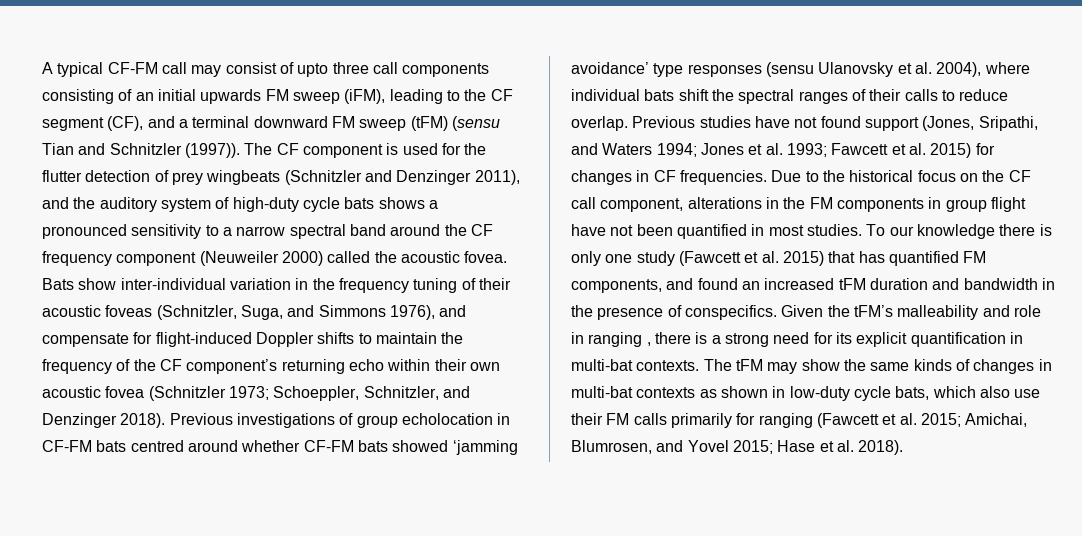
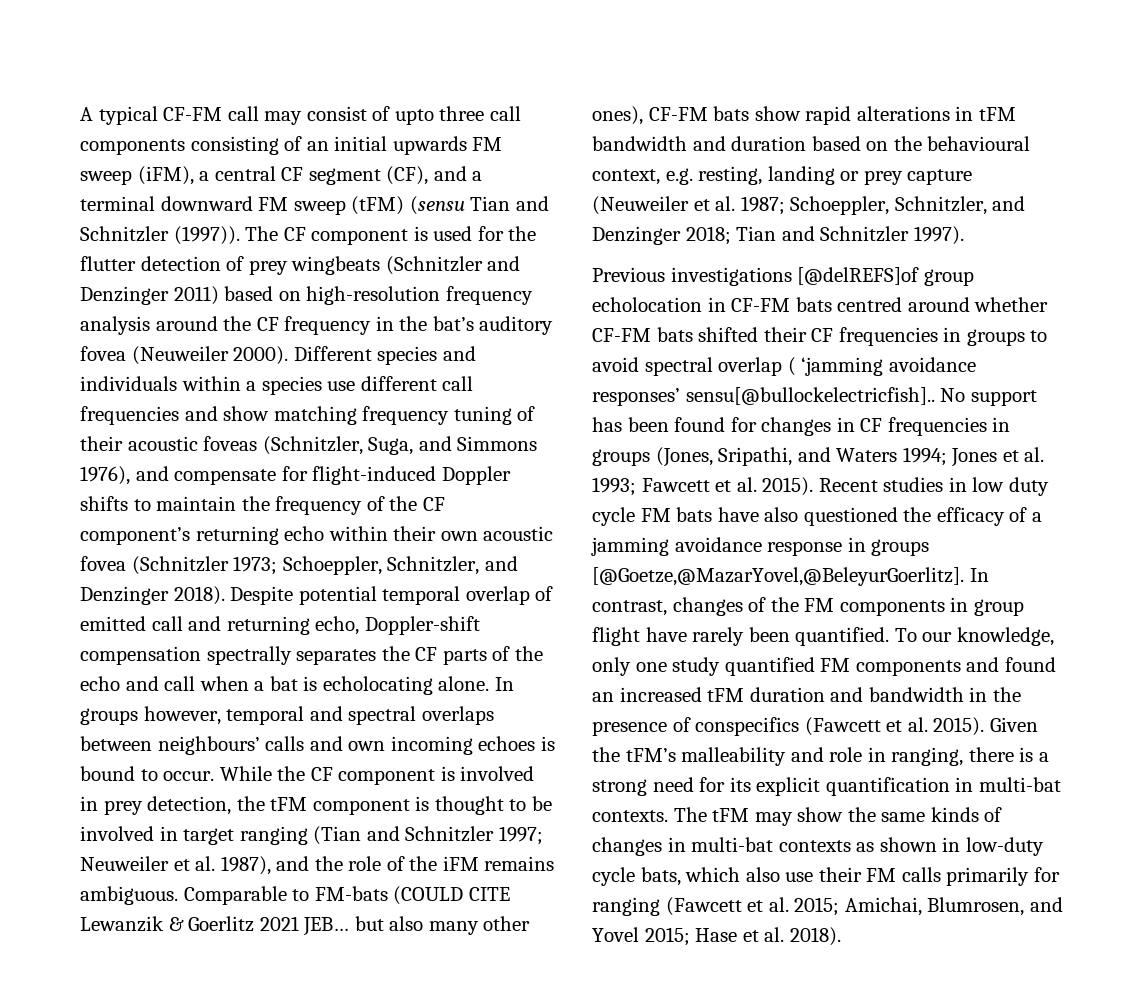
[389,89,487,104] leading to the -> [199,166,276,181] a central
[474,170,520,185] [42,197,438,212] [42,224,493,239] [42,251,508,266] [42,278,335,290] 2011), and the auditory system of high-duty cycle bats shows a pronounced sensitivity to a narrow spectral band around the CF frequency component (Neuweiler 2000) called the acoustic fovea. Bats show inter-individual variation in the -> [173,286,533,305] [80,316,554,335] [80,346,476,365] [80,376,474,395] [80,406,357,425] 2011) based on high-resolution frequency analysis around the CF frequency in the bat’s auditory fovea (Neuweiler 2000). Different species and individuals within a species use different call frequencies and show matching
(166, 420) none -> [230,586,554,605] [80,616,480,635] [80,646,543,665] [80,676,514,695] [80,706,494,725] [80,736,555,755] [80,766,535,785] [80,796,552,815] [80,826,543,845] [80,856,555,875] [80,886,510,905] [80,916,531,936] [592,106,1016,125] [592,136,1031,151] [592,166,973,185] [592,196,1026,215] [592,226,964,245] Despite potential temporal overlap of emitted call and returning echo, Doppler-shift compensation spectrally separates the CF parts of the echo and call when a bat is echolocating alone. In groups however, temporal and spectral overlaps between neighbours’ calls and own incoming echoes is bound to occur. While the CF component is involved in prey detection, the tFM component is thought to be involved in target ranging (Tian and Schnitzler 1997; Neuweiler et al. 1987), and the role of the iFM remains ambiguous. Comparable to FM-bats (COULD CITE Lewanzik & Goerlitz 2021 JEB… but also many other ones), CF-FM bats show rapid alterations in tFM bandwidth and duration based on the behavioural context, e.g. resting, landing or prey capture (Neuweiler et al. 1987; Schoeppler, Schnitzler, and Denzinger 2018; Tian and Schnitzler 1997). //
[339,413,354,425] of -> [797,267,920,285] [@delREFS]of
[392,440,518,455] [571,62,1030,77] [571,89,1009,104] [571,116,919,131] showed ‘jamming avoidance’ type responses (sensu Ulanovsky et al. 2004), where individual bats shift the spectral ranges of their calls to reduce overlap. Previous studies have not found support -> [698,327,1048,346] [592,357,976,376] [592,387,1037,406] [592,417,1011,436] [592,449,650,466] shifted their CF frequencies in groups to avoid spectral overlap ( ‘jamming avoidance responses’ sensu[@bullockelectricfish].. No support has been found for changes in CF frequencies in groups
[930,143,995,158] [571,170,1031,185] [571,197,779,212] 2015) for changes in CF frequencies. Due to the historical focus on the CF call component, alterations in -> [762,477,1049,496] [592,507,1042,526] [591,537,930,556] [592,567,989,586] [592,597,767,616] 2015). Recent studies in low duty cycle FM bats have also questioned the efficacy of a jamming avoidance response in groups [@Goetze,@MazarYovel,@BeleyurGoerlitz]. In contrast, changes of
[610,224,1052,239] [571,251,885,266] not been quantified in most studies. To our knowledge there is only one study (Fawcett et al. 2015) that has -> [692,627,1054,646] [592,657,721,676] rarely been quantified. To our knowledge, only one study
[571,279,662,293] components, -> [855,660,961,676] components
[684,305,777,320] conspecifics. -> [695,717,985,736] conspecifics (Fawcett et al. 2015).
[588,332,651,347] ranging , -> [891,747,964,766] ranging,

